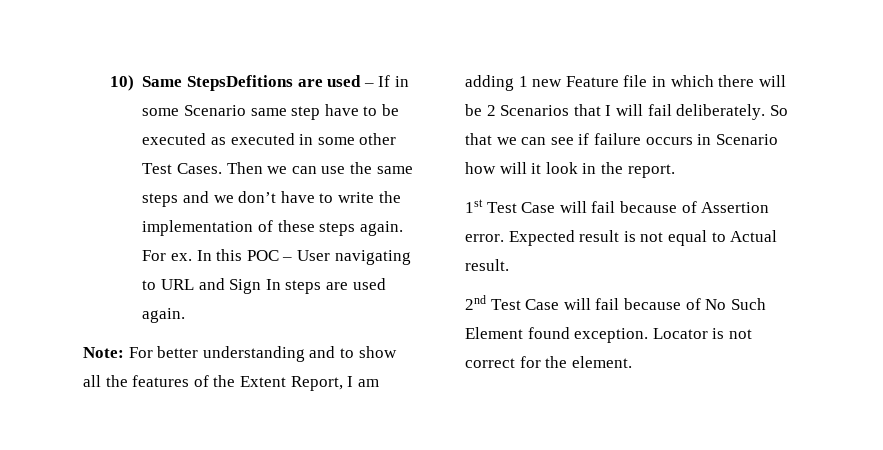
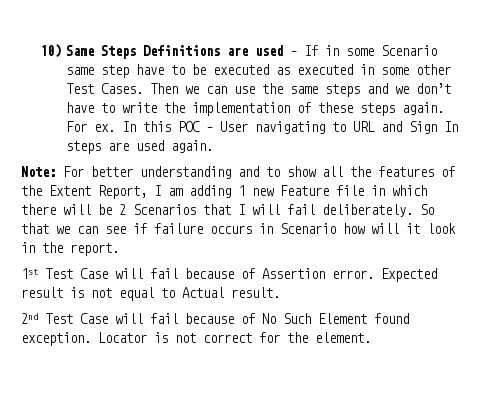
[187,75,294,91] StepsDefitions -> [101,45,221,59] Steps Definitions

